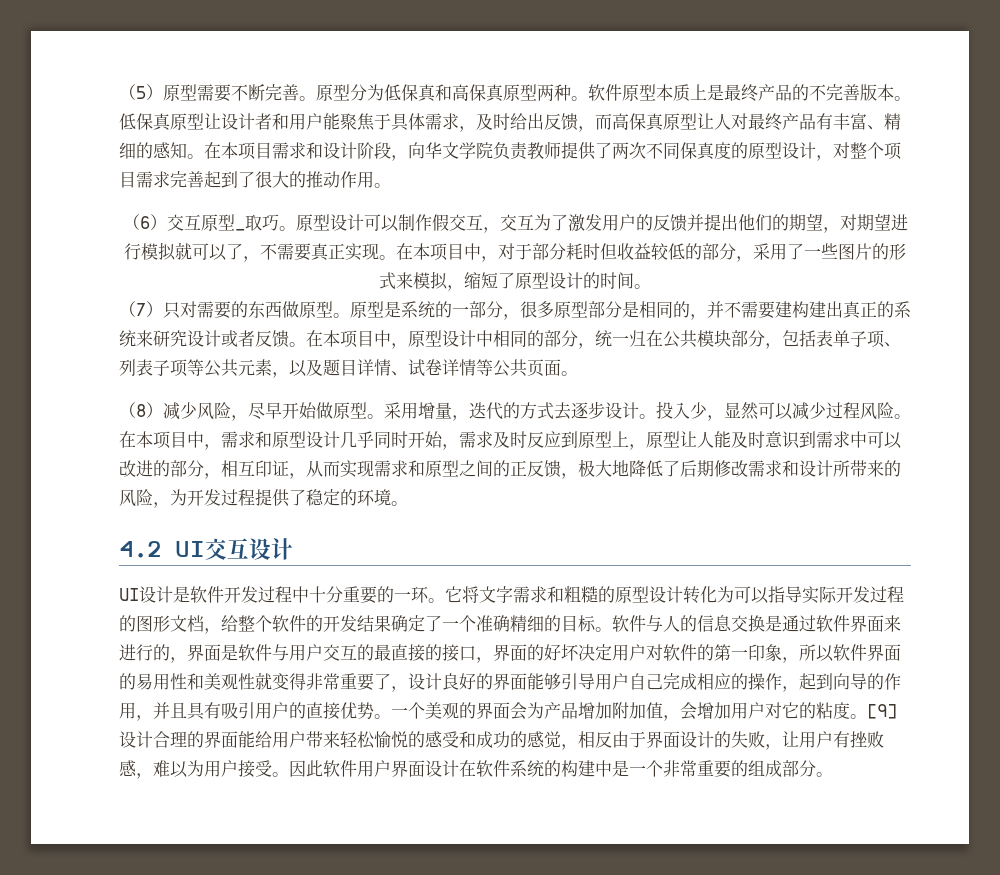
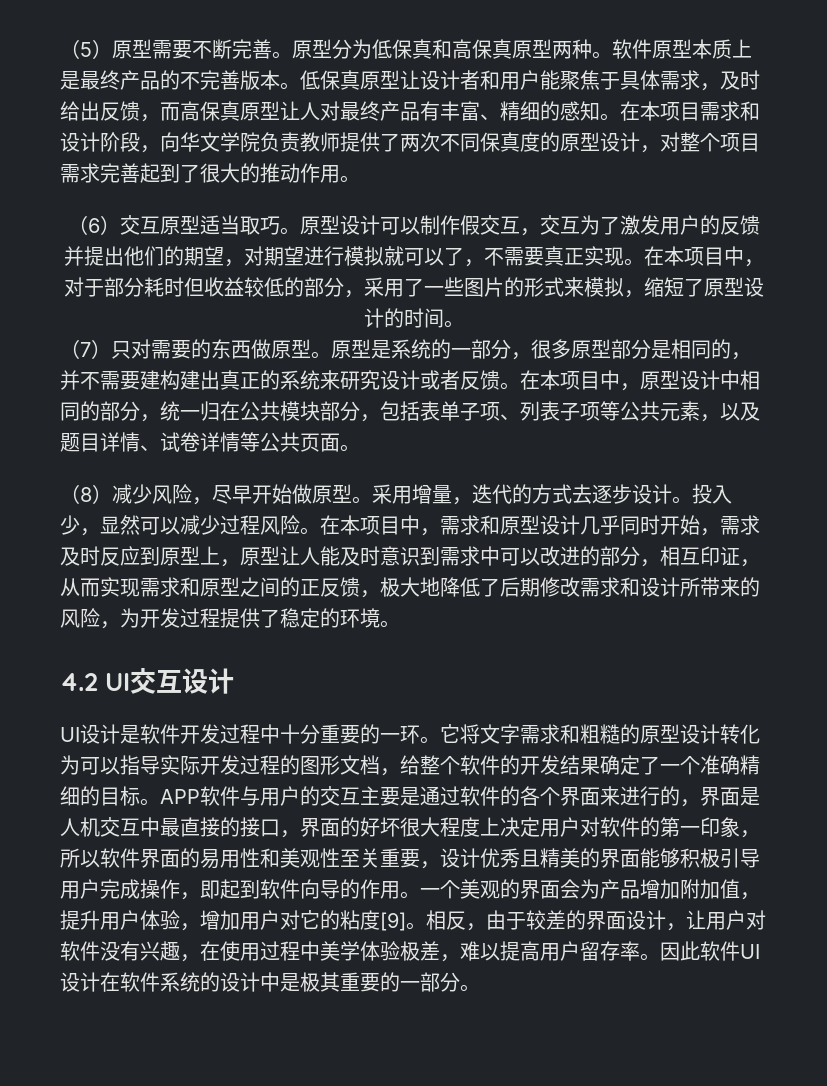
[234,229,245,231] _ -> [199,215,240,235] 适当
[612,615,765,632] 软件与人的信息交换 -> [160,786,400,806] APP软件与用户的交互主要
(850, 623) none -> [500,786,560,806] 的各个
[238,644,374,661] 软件与用户交互的 -> [60,817,160,837] 人机交互中
(579, 652) none -> [400,817,500,837] 很大程度上
[255,672,476,692] 就变得非常重要了，设计良好 -> [340,848,580,869] 至关重要，设计优秀且精美
(561, 681) none -> [680,848,720,868] 积极
[629,673,901,692] [119,702,374,721] 自己完成相应的操作，起到向导的作用，并且具有吸引用户的直接优势 -> [100,879,400,900] 完成操作，即起到软件向导的作用
[680,702,697,720] 会 -> [60,910,200,931] 提升用户体验，
[850,704,897,719] [119,731,765,750] 。[9]设计合理的界面能给用户带来轻松愉悦的感受和成功的感觉，相反由于界面设计的失败 -> [380,910,666,931] [9]。相反，由于较差的界面设计
[833,731,884,748] [119,760,272,779] 有挫败感，难以为用户接受 -> [746,910,766,930] [60,941,640,962] 对软件没有兴趣，在使用过程中美学体验极差，难以提高用户留存率
[357,760,425,777] 用户界面 -> [740,944,760,959] UI
[561,760,782,778] 构建中是一个非常重要的组成 -> [220,972,420,992] 设计中是极其重要的一

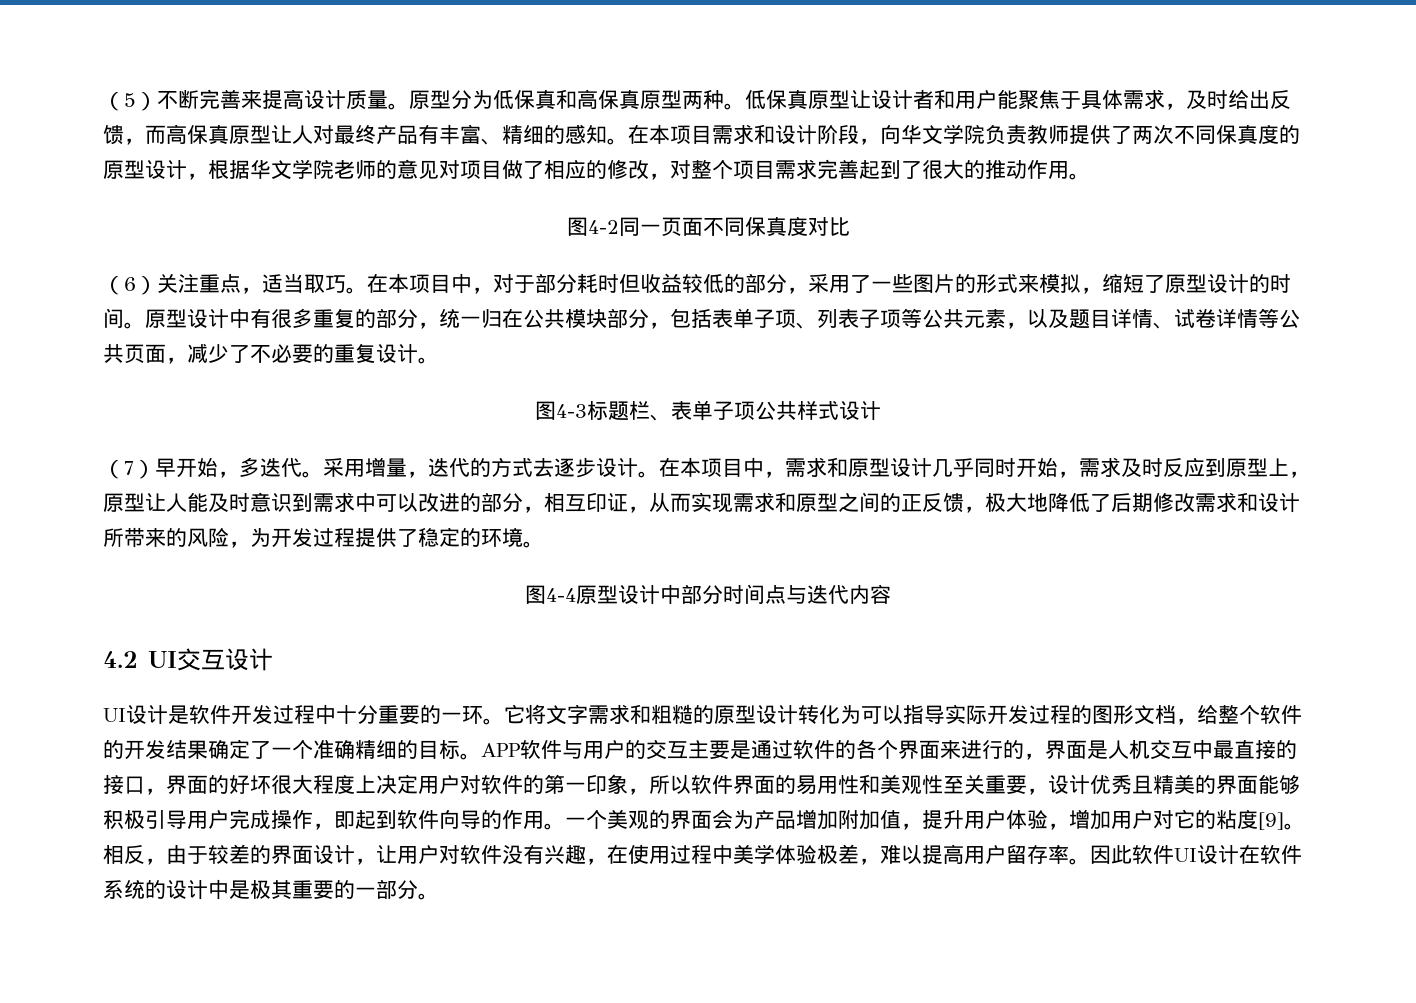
[112,39,272,59] 原型需要不断完善 -> [157,89,388,110] 不断完善来提高设计质量
[612,39,752,59] [60,70,300,90] 软件原型本质上是最终产品的不完善版本。 -> (745, 106) none
(660, 149) none -> [208,159,670,180] 根据华文学院老师的意见对项目做了相应的修改，
[67,215,760,236] [63,246,624,267] （6）交互原型适当取巧。原型设计可以制作假交互，交互为了激发用户的反馈并提出他们的期望，对期望进行模拟就可以了，不需要真正实现 -> [566,216,850,237] [103,273,346,295] 图4-2同一页面不同保真度对比 // （6）关注重点，适当取巧
[60,339,751,360] [60,370,760,391] [60,402,80,421] // （7）只对需要的东西做原型。原型是系统的一部分，很多原型部分是相同的，并不需要建构建出真正的系统来研究设计或者反馈。在本项目中，原型设计中相同 -> [145,308,355,329] 原型设计中有很多重复
[340,444,360,452] [60,484,352,505] 。 // （8）减少风险，尽早开始做原型 -> [166,343,439,364] [535,400,881,421] [103,457,302,479] ，减少了不必要的重复设计。 // 图4-3标题栏、表单子项公共样式设计 // （7）早开始，多迭代
[692,484,732,504] [60,515,320,536] 投入少，显然可以减少过程风险。 -> (659, 474) none
(400, 624) none -> [525,584,891,605] // 图4-4原型设计中部分时间点与迭代内容

